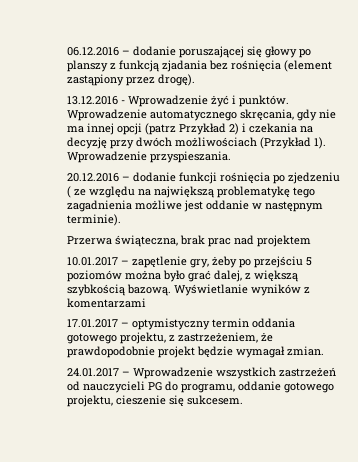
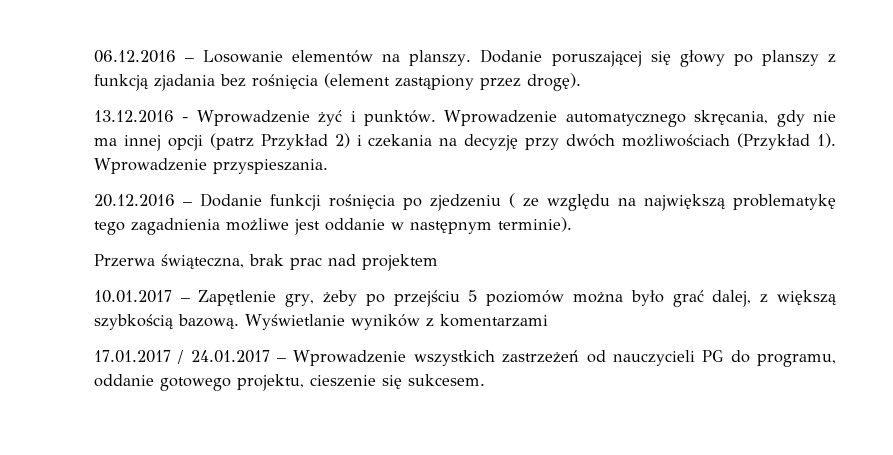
[133,46,177,56] dodanie -> [203,49,543,66] Losowanie elementów na planszy. Dodanie
[133,172,177,182] dodanie -> [199,193,262,207] Dodanie
[132,256,188,268] zapętlenie -> [198,290,277,306] Zapętlenie
[121,318,296,330] [67,332,274,344] [67,346,325,358] – optymistyczny termin oddania gotowego projektu, z zastrzeżeniem, że prawdopodobnie projekt będzie wymagał zmian. // -> [177,350,184,364] /

